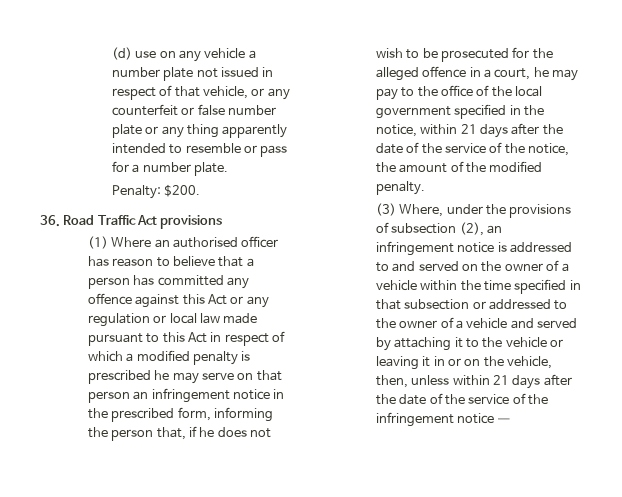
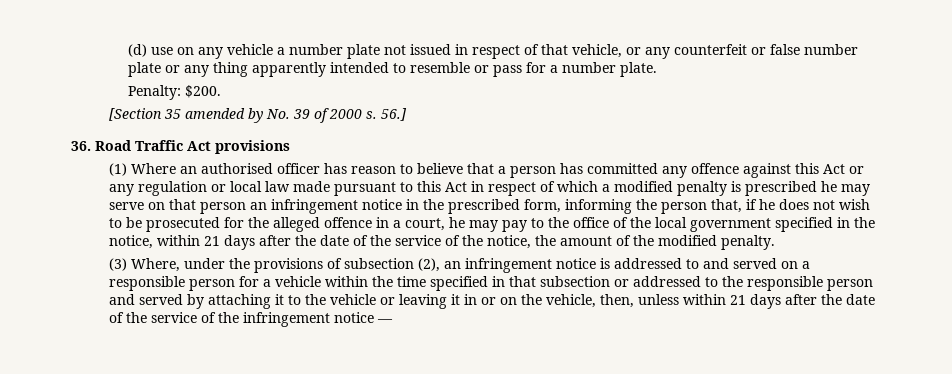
(201, 190) none -> [108,108,407,123] // [Section 35 amended by No. 39 of 2000 s. 56.]
[481,260,560,272] the owner of -> [801,261,810,269] [108,276,259,291] a responsible person for
[399,317,508,329] owner of a vehicle -> [746,276,873,291] responsible person

